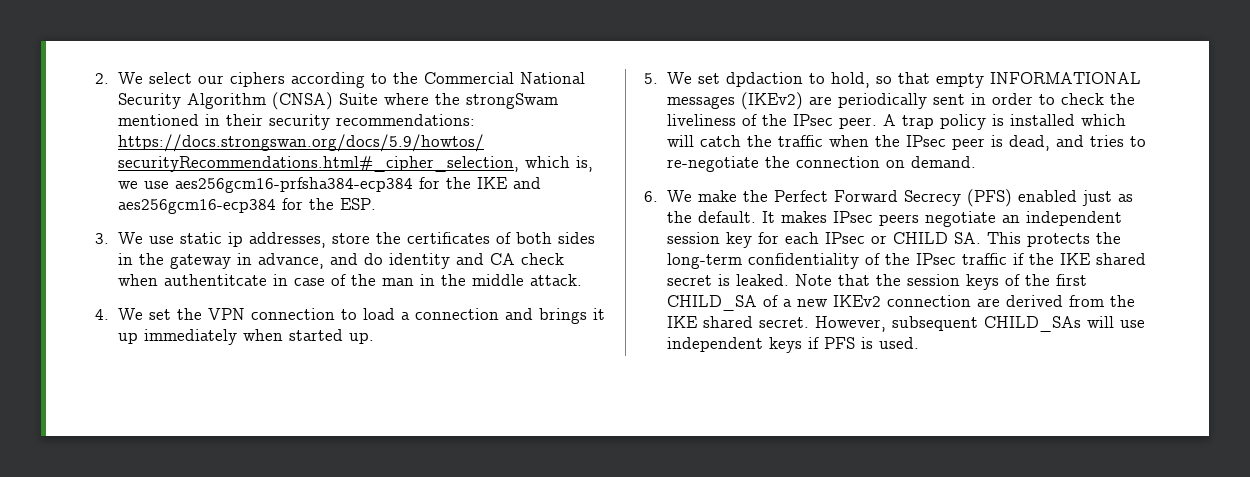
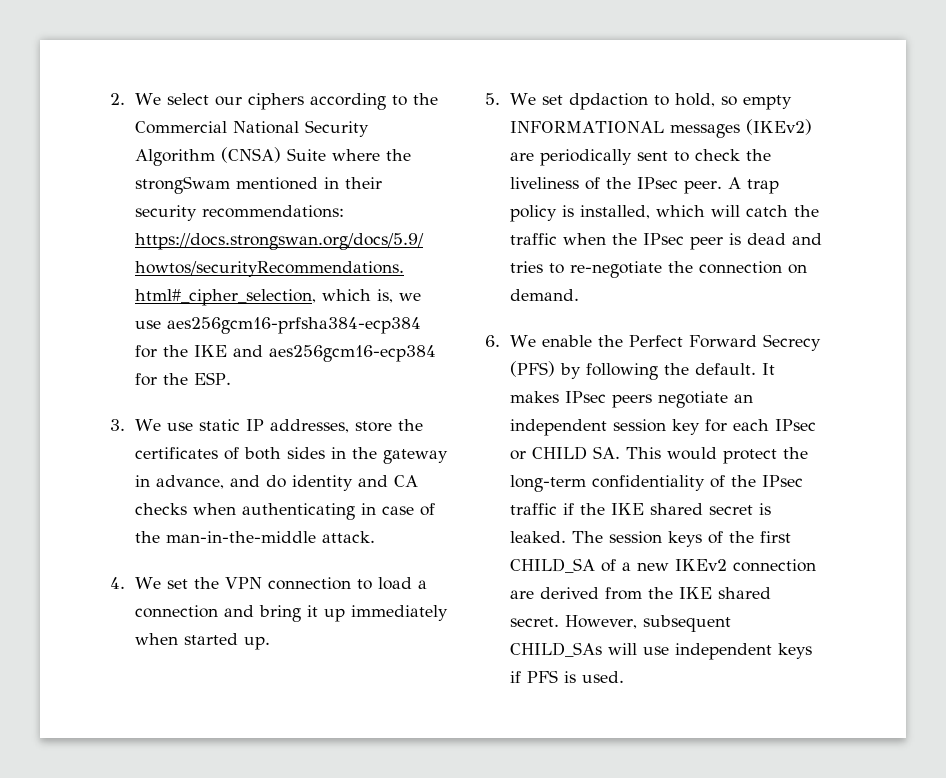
[228,232,244,247] ip -> [245,419,264,431] IP
[521,253,565,265] [118,274,268,286] check when authentitcate -> [134,503,355,520] checks when authenticating
[382,274,525,286] man in the middle -> [165,531,316,543] man-in-the-middle
[539,308,588,324] brings -> [258,605,301,622] bring
[898,72,931,84] that -> (737, 101) none
[971,93,1034,105] in order -> (668, 156) none
[1010,114,1076,126] installed -> [579,205,650,219] installed,
[1009,135,1051,151] dead, -> [746,233,786,245] dead
[698,190,738,202] make -> [541,335,592,347] enable
[1018,190,1134,206] enabled just as -> [559,363,658,380] by following
[1027,233,1091,247] protects -> [666,447,777,464] would protect
[795,274,902,286] Note that the -> [571,531,603,543] The

